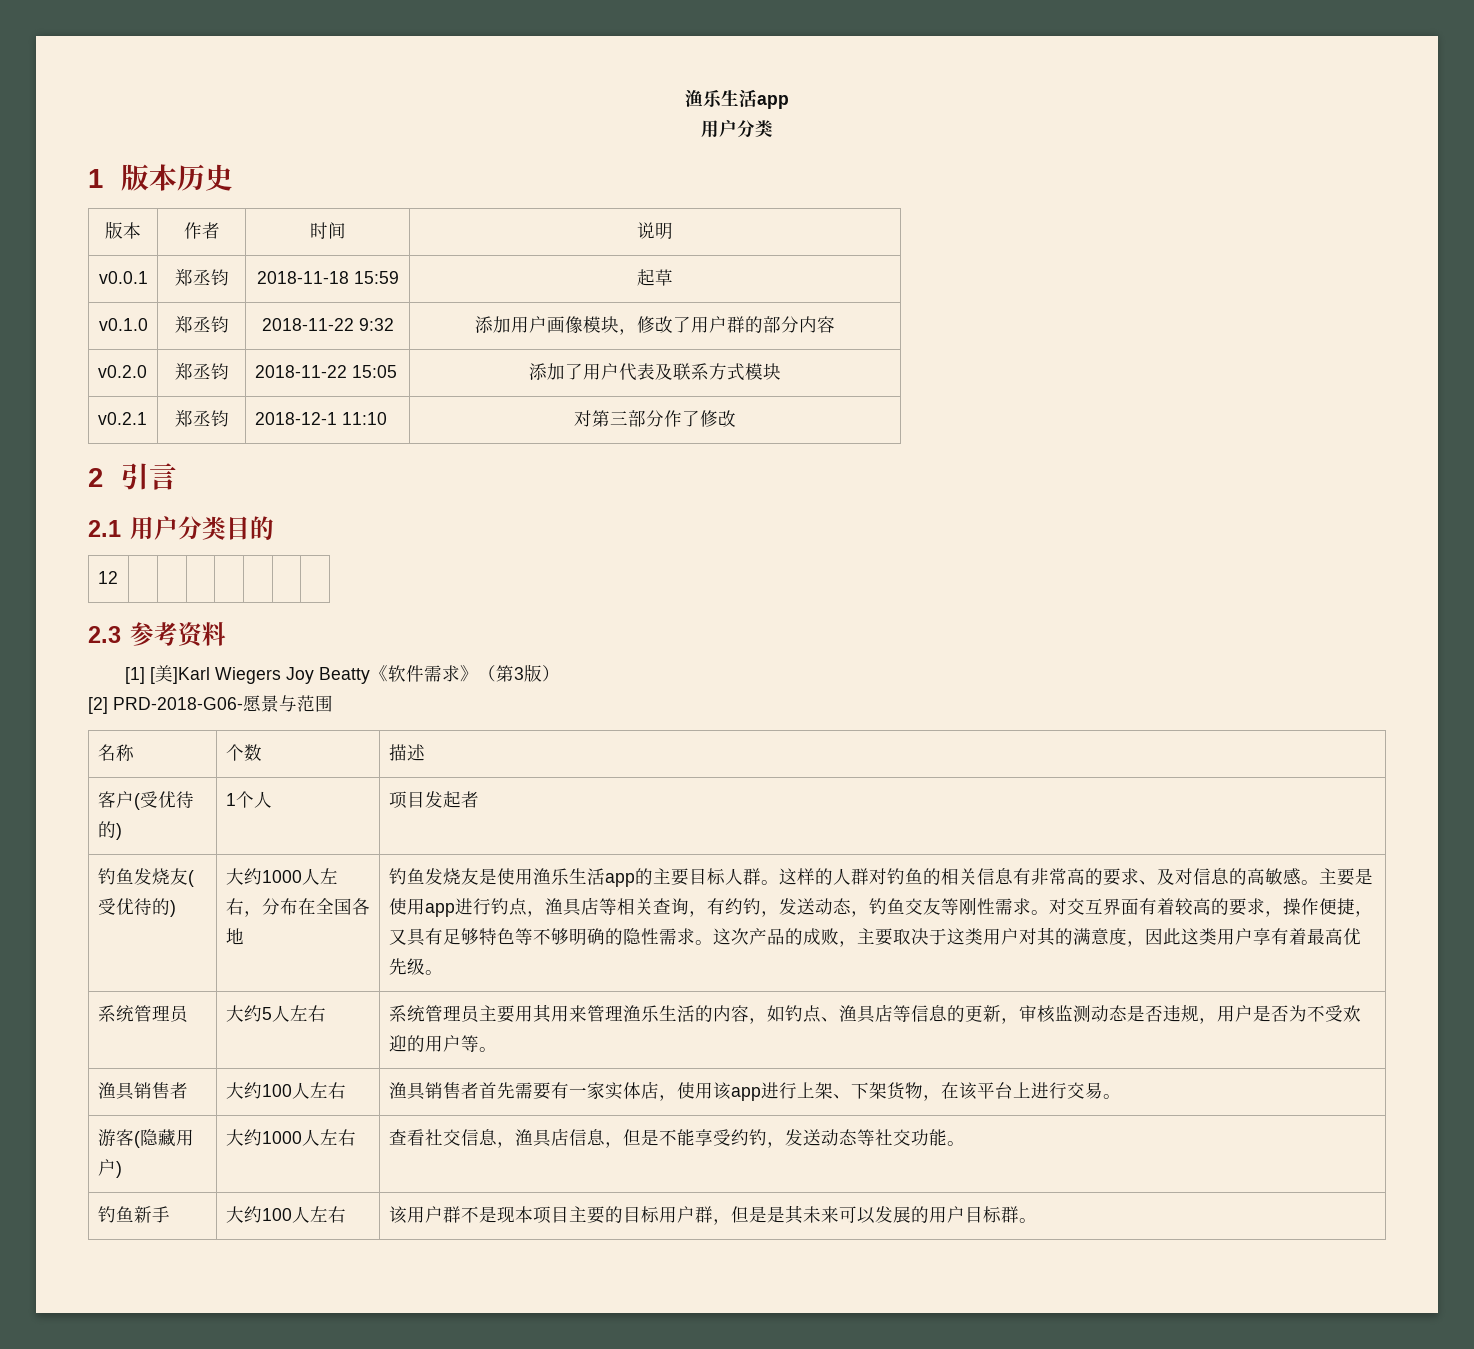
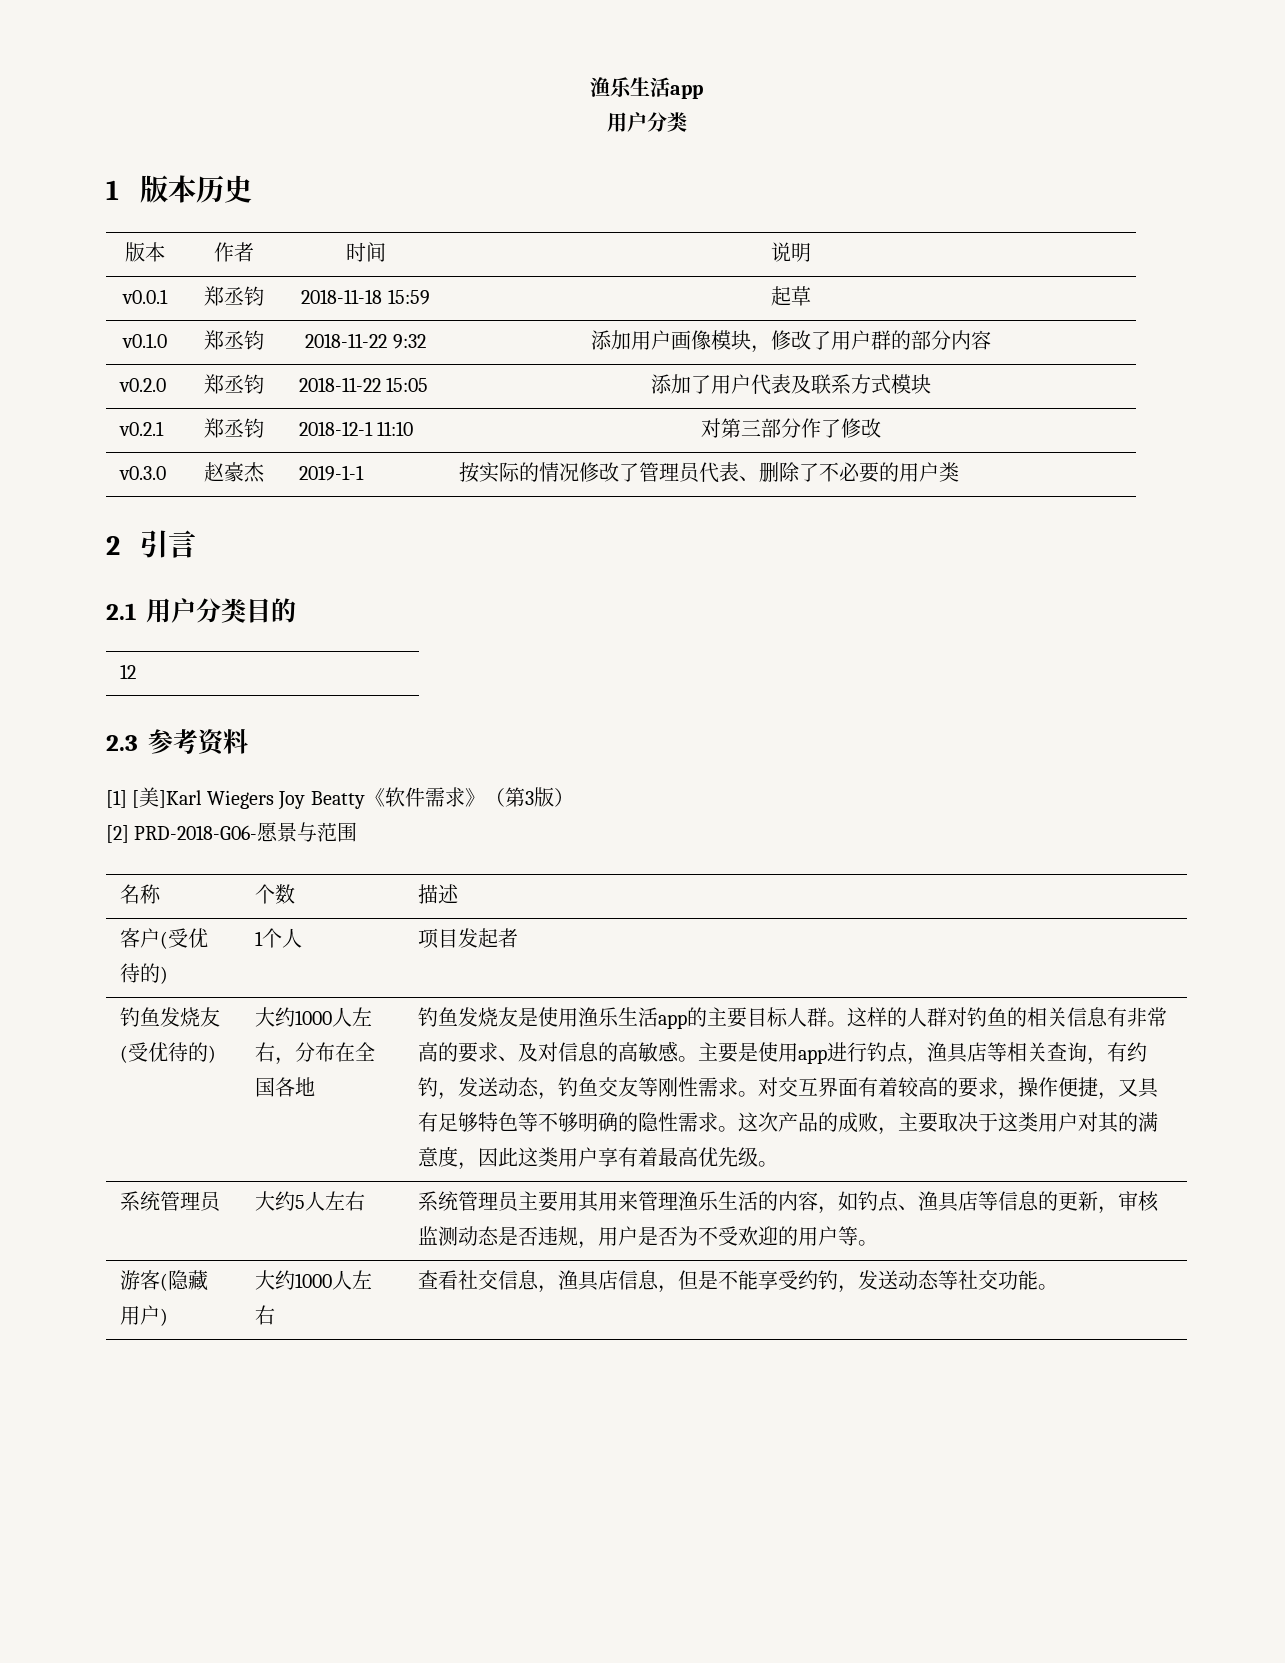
(736, 418) none -> [119,466,167,480] [204,462,265,483] [299,465,365,481] [459,462,960,483] // v0.3.0 | 赵豪杰 | 2019-1-1 | 按实际的情况修改了管理员代表、删除了不必要的用户类
[97,1082,188,1100] [225,1082,346,1099] [388,1082,1121,1101] // 渔具销售者 | 大约100人左右 | 渔具销售者首先需要有一家实体店，使用该app进行上架、下架货物，在该平台上进行交易。 -> (879, 1243) none
[97,1206,170,1223] [225,1206,346,1223] [388,1205,1037,1225] // 钓鱼新手 | 大约100人左右 | 该用户群不是现本项目主要的目标用户群，但是是其未来可以发展的用户目标群。 -> (1059, 1287) none

